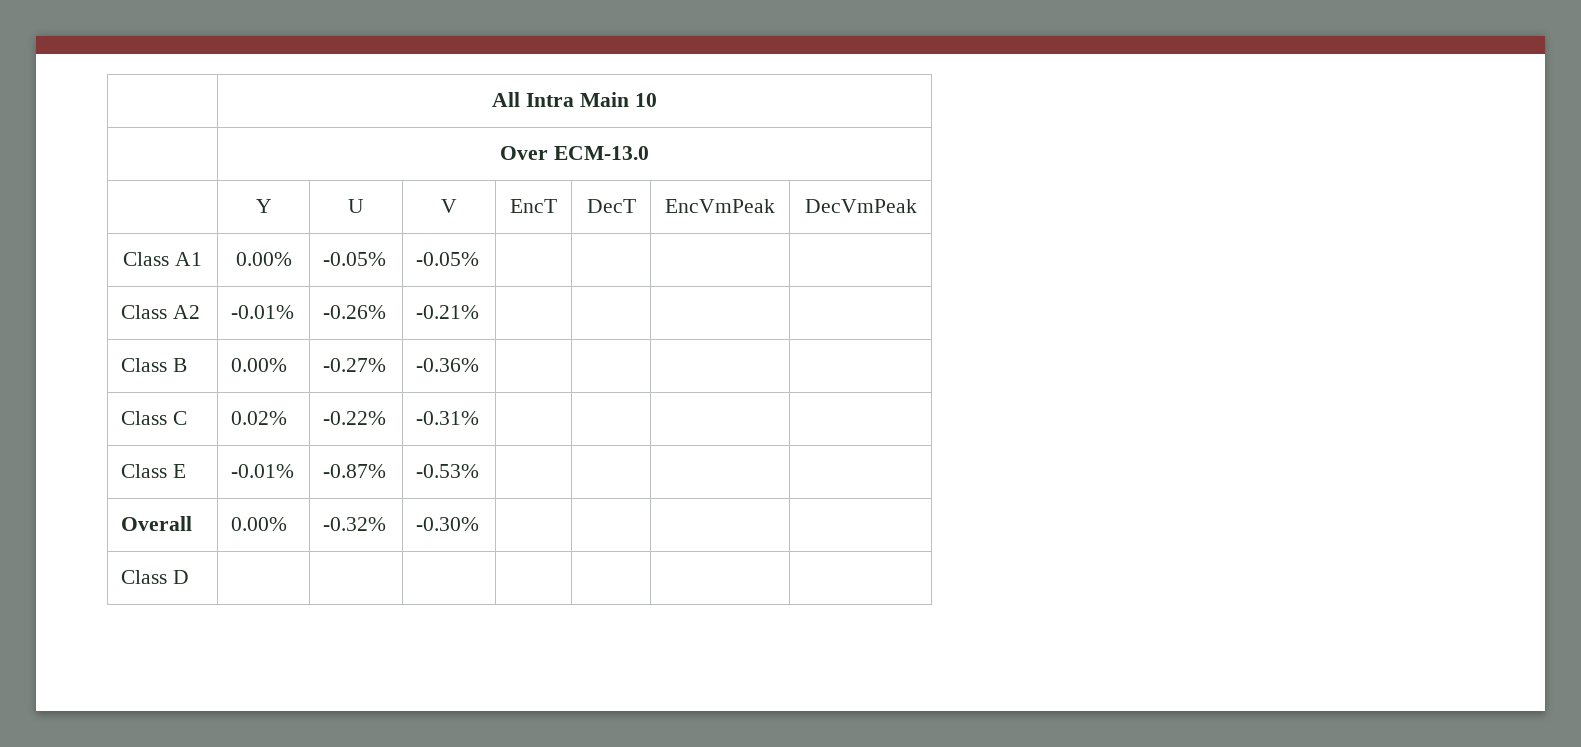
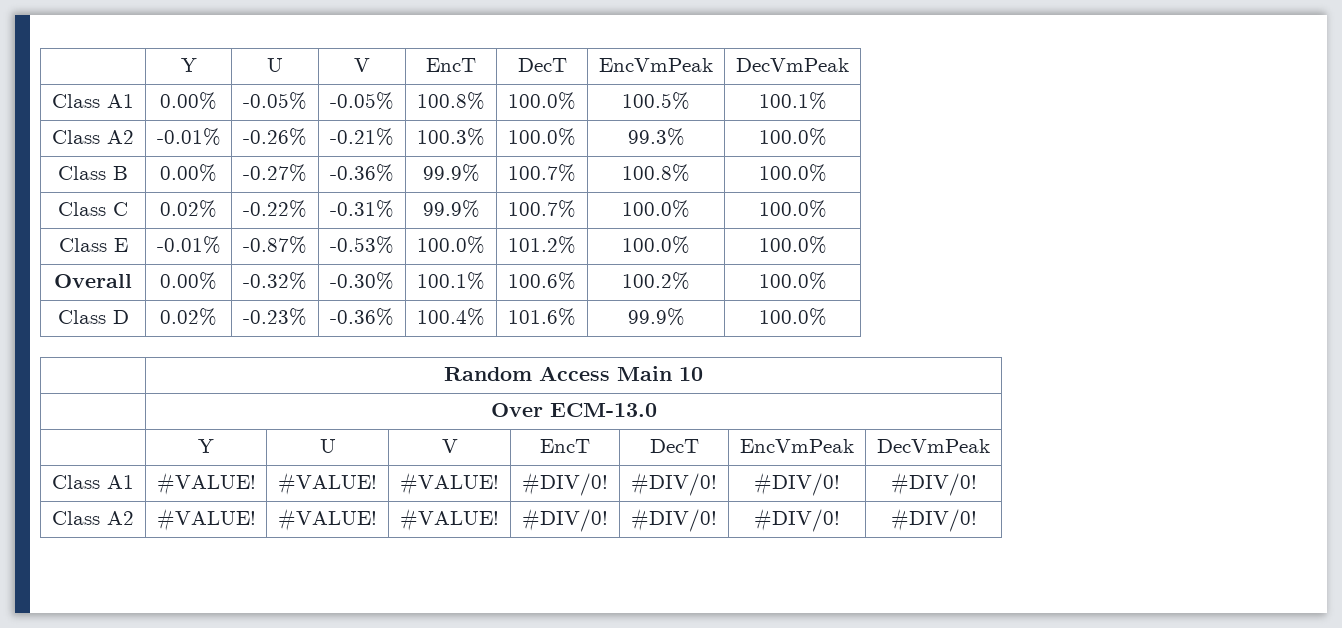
[492,92,575,107] | All Intra -> [180,58,197,72] [267,58,283,72] [354,58,370,72] [426,58,476,72] [517,58,567,72] [599,58,713,72] [736,58,849,72] [52,94,134,108] [160,92,217,110] [243,92,307,110] [330,92,394,110] [417,92,485,110] [508,92,576,110] [622,92,690,110] [758,92,827,110] [52,130,134,144] [156,128,221,146] [243,128,307,146] [330,128,394,146] [417,128,485,146] [508,128,576,146] [627,128,685,146] [758,128,827,146] [58,166,128,180] [160,164,217,182] [243,164,307,182] [330,164,394,182] [422,164,480,182] [508,164,576,182] [622,164,690,182] [758,164,827,182] [58,202,128,216] [160,200,217,218] [243,200,307,218] [330,200,394,218] [422,200,480,218] [508,200,576,218] [622,200,690,218] [758,200,827,218] [58,238,128,252] [156,236,221,254] [243,236,307,254] [330,236,394,254] [417,236,485,254] [508,236,576,254] [622,236,690,254] [758,236,827,254] [54,274,132,288] [160,272,217,290] [243,272,307,290] [330,272,394,290] [417,272,485,290] [508,272,576,290] [622,272,690,290] [758,272,827,290] [57,310,129,324] [160,308,217,326] [243,308,307,326] [330,308,394,326] [417,308,485,326] [508,308,576,326] [627,308,685,326] [758,308,827,326] [444,366,610,381] | Y | U | V | EncT | DecT | EncVmPeak | DecVmPeak // Class A1 | 0.00% | -0.05% | -0.05% | 100.8% | 100.0% | 100.5% | 100.1% // Class A2 | -0.01% | -0.26% | -0.21% | 100.3% | 100.0% | 99.3% | 100.0% // Class B | 0.00% | -0.27% | -0.36% | 99.9% | 100.7% | 100.8% | 100.0% // Class C | 0.02% | -0.22% | -0.31% | 99.9% | 100.7% | 100.0% | 100.0% // Class E | -0.01% | -0.87% | -0.53% | 100.0% | 101.2% | 100.0% | 100.0% // Overall | 0.00% | -0.32% | -0.30% | 100.1% | 100.6% | 100.2% | 100.0% // Class D | 0.02% | -0.23% | -0.36% | 100.4% | 101.6% | 99.9% | 100.0% // | Random Access
[235,252,292,266] [323,252,387,266] [416,252,480,266] [121,305,201,319] [231,305,295,319] [323,305,387,319] [416,305,480,319] [121,358,188,372] [231,358,288,372] [323,358,387,372] [416,358,480,372] [121,411,188,425] [231,411,288,425] [323,411,387,425] [416,411,480,425] [121,464,187,478] [231,464,295,478] [323,464,387,478] [416,464,480,478] [121,516,193,531] [231,517,288,531] [323,517,387,531] [416,517,480,531] [121,570,190,584] 0.00% | -0.05% | -0.05% | | | | // Class A2 | -0.01% | -0.26% | -0.21% | | | | // Class B | 0.00% | -0.27% | -0.36% | | | | // Class C | 0.02% | -0.22% | -0.31% | | | | // Class E | -0.01% | -0.87% | -0.53% | | | | // Overall | 0.00% | -0.32% | -0.30% | | | | // Class D | | | | | | | -> [156,472,256,495] [278,472,377,495] [400,472,499,495] [522,472,608,496] [631,472,717,496] [754,472,840,496] [890,472,977,496] [52,511,134,525] [156,508,256,531] [278,508,377,531] [400,508,499,531] [522,508,608,532] [631,508,717,532] [754,508,840,532] [890,508,977,532] #VALUE! | #VALUE! | #VALUE! | #DIV/0! | #DIV/0! | #DIV/0! | #DIV/0! // Class A2 | #VALUE! | #VALUE! | #VALUE! | #DIV/0! | #DIV/0! | #DIV/0! | #DIV/0!

